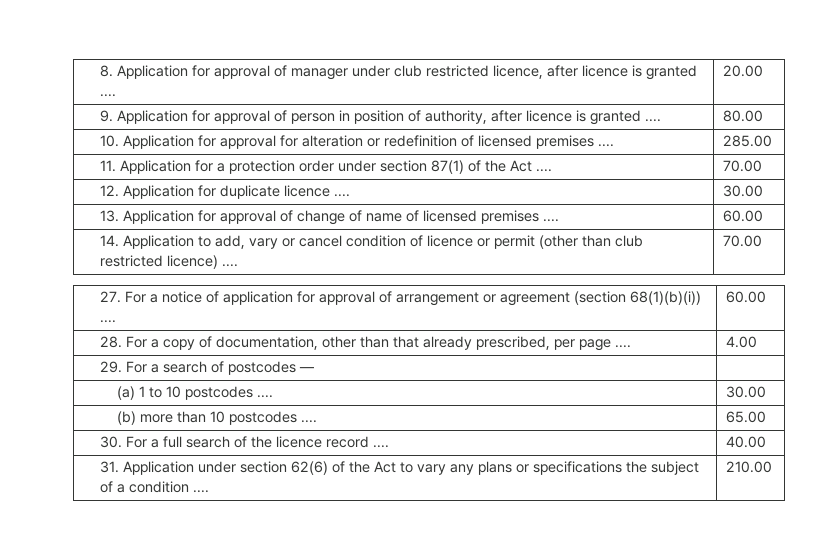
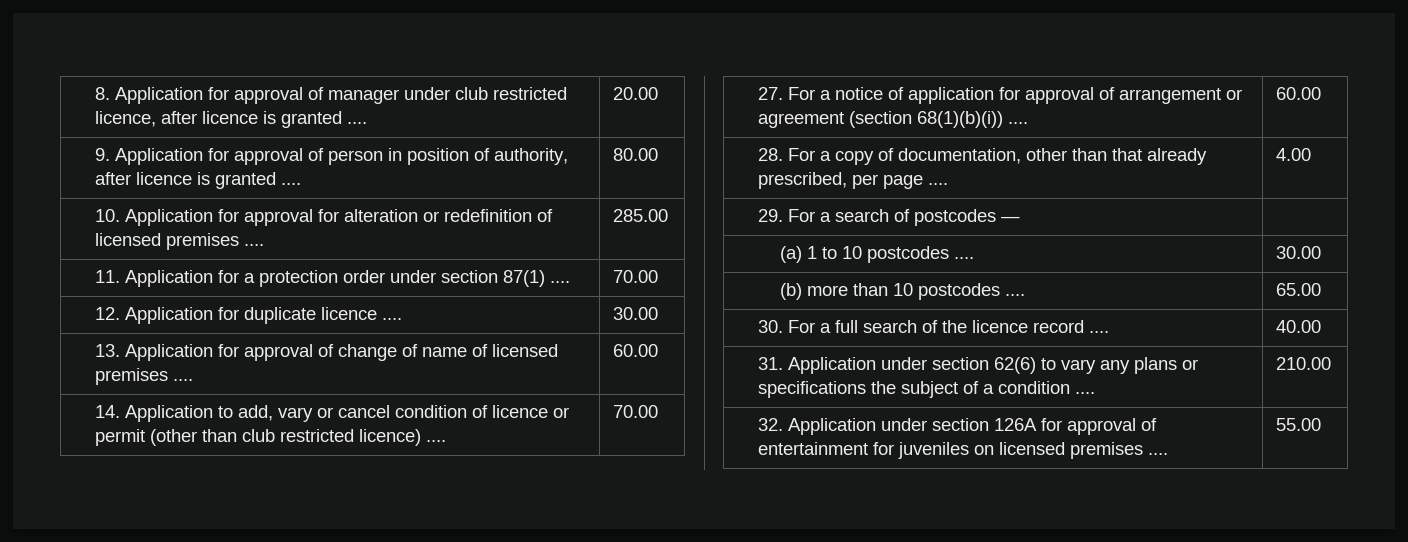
[468,160,533,172] of the Act -> (546, 278) none
[332,461,397,473] of the Act -> (1037, 365) none
(773, 467) none -> [758,418,1158,435] [758,442,1169,459] [1276,418,1322,431] // 32. Application under section 126A for approval of entertainment for juveniles on licensed premises .... | 55.00

